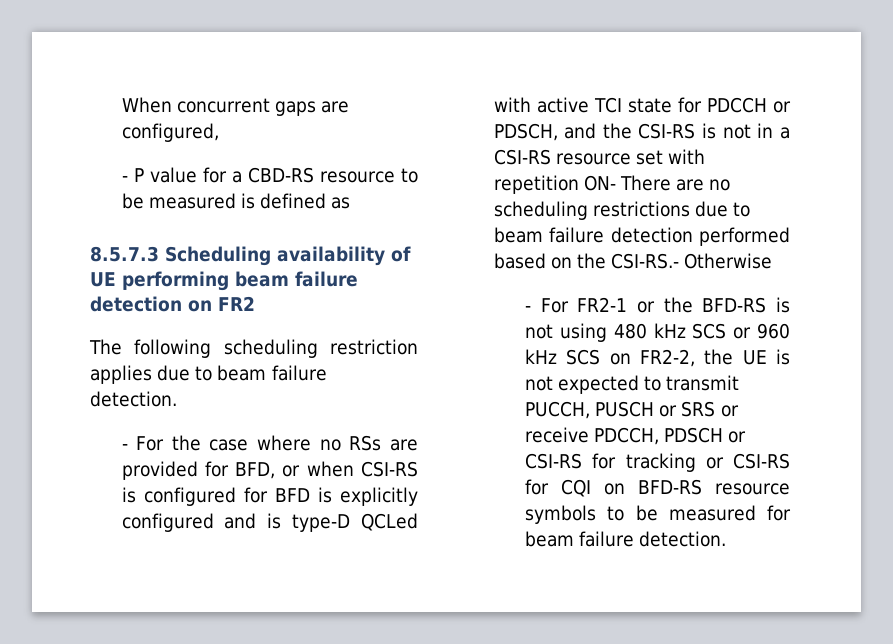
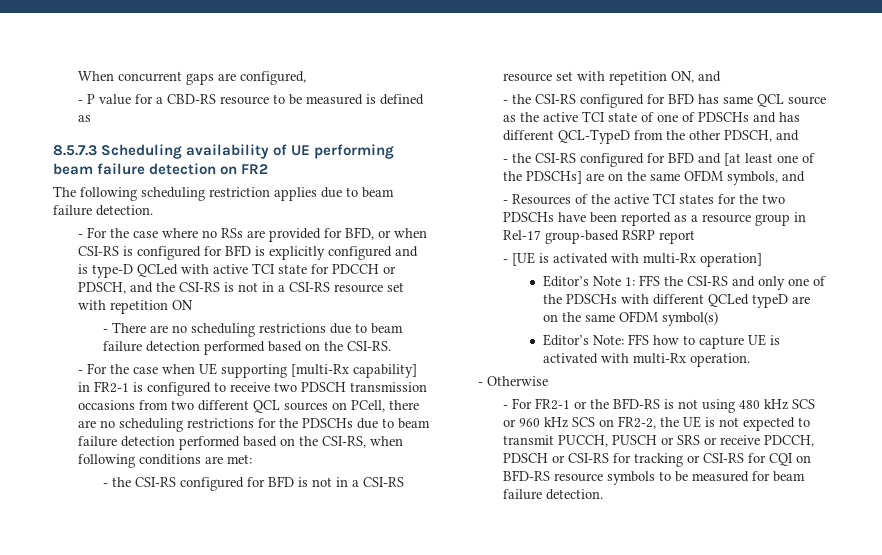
[583,175,616,191] ON- -> [171,300,193,310] [102,329,108,333] ON // -
[610,253,679,269] CSI-RS.- -> [346,341,391,351] [77,363,417,378] [77,381,427,396] [77,400,419,413] [77,418,430,432] [77,436,403,450] [77,454,252,468] [102,476,404,491] [502,71,721,85] [502,93,826,108] [502,111,800,123] [502,129,799,144] [502,152,815,167] [502,170,805,185] [502,193,785,205] [502,212,806,226] [502,230,695,244] [502,252,762,267] [543,275,827,290] [543,294,811,308] [543,311,719,326] [543,334,781,349] [543,353,751,367] [477,382,483,386] CSI-RS. // - For the case when UE supporting [multi-Rx capability] in FR2-1 is configured to receive two PDSCH transmission occasions from two different QCL sources on PCell, there are no scheduling restrictions for the PDSCHs due to beam failure detection performed based on the CSI-RS, when following conditions are met: // - the CSI-RS configured for BFD is not in a CSI-RS resource set with repetition ON, and // - the CSI-RS configured for BFD has same QCL source as the active TCI state of one of PDSCHs and has different QCL-TypeD from the other PDSCH, and // - the CSI-RS configured for BFD and [at least one of the PDSCHs] are on the same OFDM symbols, and // - Resources of the active TCI states for the two PDSCHs have been reported as a resource group in Rel-17 group-based RSRP report // - [UE is activated with multi-Rx operation] // Editor’s Note 1: FFS the CSI-RS and only one of the PDSCHs with different QCLed typeD are on the same OFDM symbol(s) // Editor’s Note: FFS how to capture UE is activated with multi-Rx operation. // -

